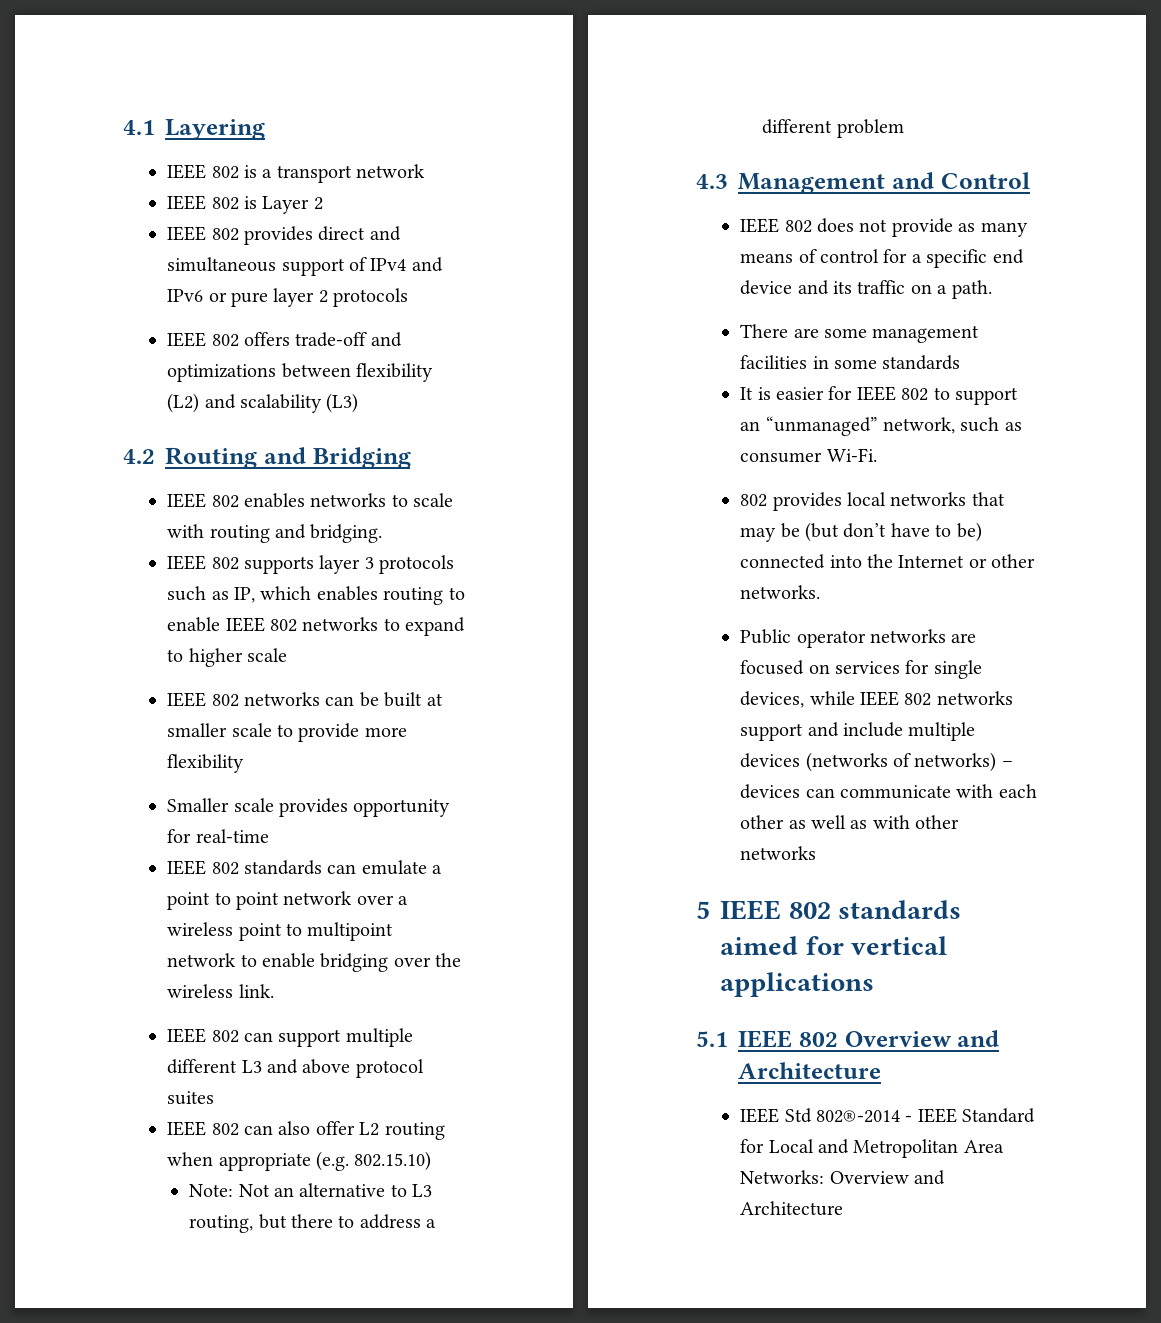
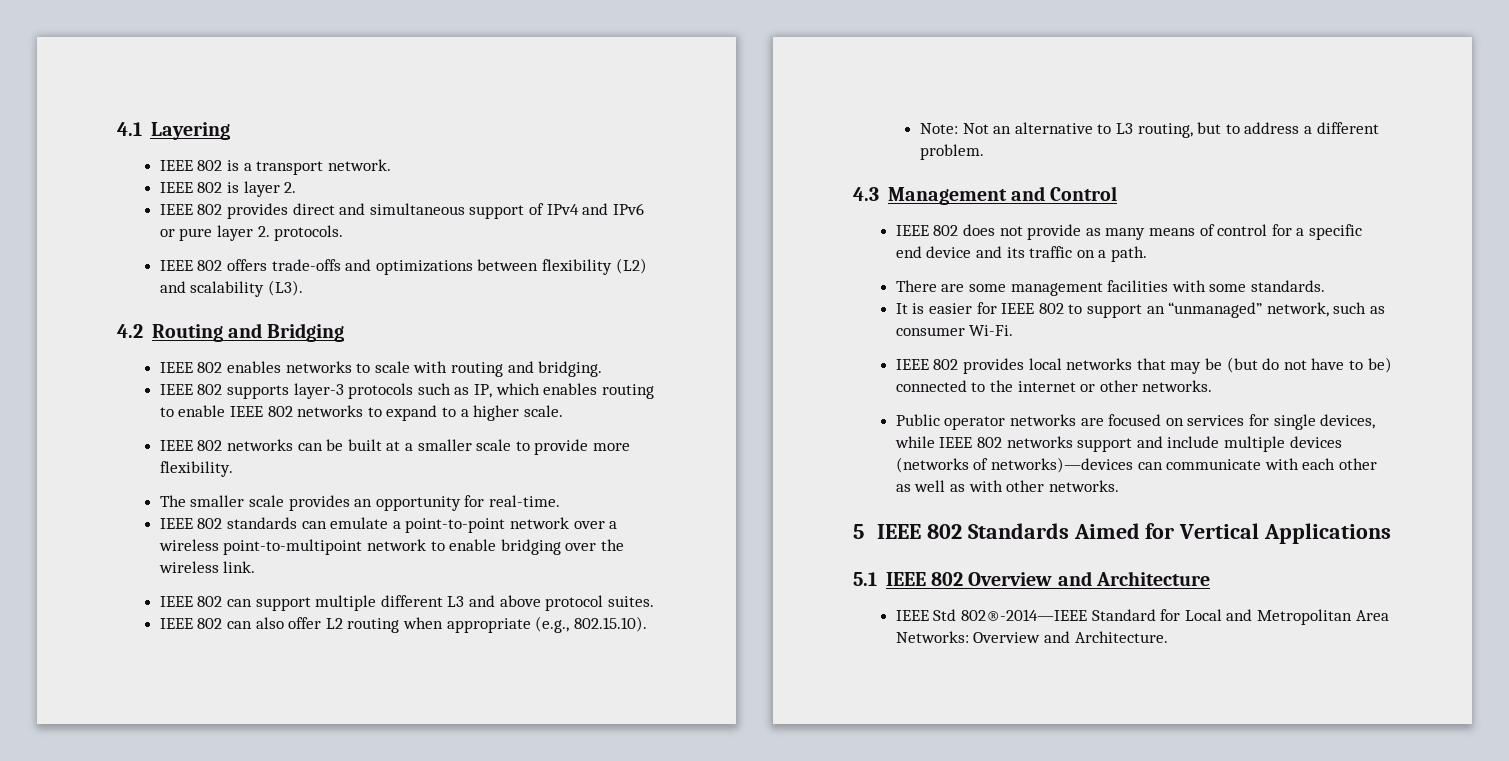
[356,164,426,178] [167,195,323,214] network // IEEE 802 is Layer 2 -> [327,159,391,171] [159,181,297,197] network. // IEEE 802 is layer 2.
[318,288,409,307] 2 protocols -> [257,225,344,241] 2. protocols.
[295,332,368,347] trade-off -> [271,259,341,271] trade-offs
[326,393,359,413] (L3) -> [268,280,304,296] (L3).
[319,555,374,574] layer 3 -> [293,383,344,399] layer-3
[188,648,287,667] higher scale -> [460,405,563,421] a higher scale.
(443, 699) none -> [404,443,413,451] a
[167,754,245,773] [167,798,230,812] flexibility // Smaller -> [159,461,233,477] [159,495,245,507] flexibility. // The smaller
(348, 807) none -> [354,499,373,507] an
[195,829,269,843] real-time -> [488,495,560,507] real-time.
[167,892,279,910] point to point -> [405,518,506,533] point-to-point
[238,922,394,941] point to multipoint -> [223,539,363,555] point-to-multipoint
[167,1091,215,1105] suites -> [607,596,654,607] suites.
[315,1151,432,1171] (e.g. 802.15.10) -> [535,616,647,633] (e.g., 802.15.10).
[291,1214,334,1228] there -> (1222, 128) none
[836,119,904,138] problem -> [920,144,985,160] problem.
[812,355,961,370] in some standards -> [1171,280,1325,292] with some standards.
(877, 455) none -> [895,359,929,370] IEEE
[843,523,887,538] don’t -> [1262,358,1307,370] do not
[829,554,965,568] into the Internet -> [971,380,1076,392] to the internet
[914,752,1013,772] [740,784,801,799] networks) – devices -> [991,457,1134,473] networks)—devices
[740,846,817,860] networks -> [1048,480,1119,492] networks.
[838,900,962,919] [720,936,948,955] [720,972,874,997] standards aimed for vertical applications -> [967,523,1391,544] Standards Aimed for Vertical Applications
[815,1108,957,1123] 802®-2014 - IEEE -> [961,609,1088,621] 802®-2014—IEEE
[740,1201,844,1216] Architecture -> [1074,631,1168,643] Architecture.

